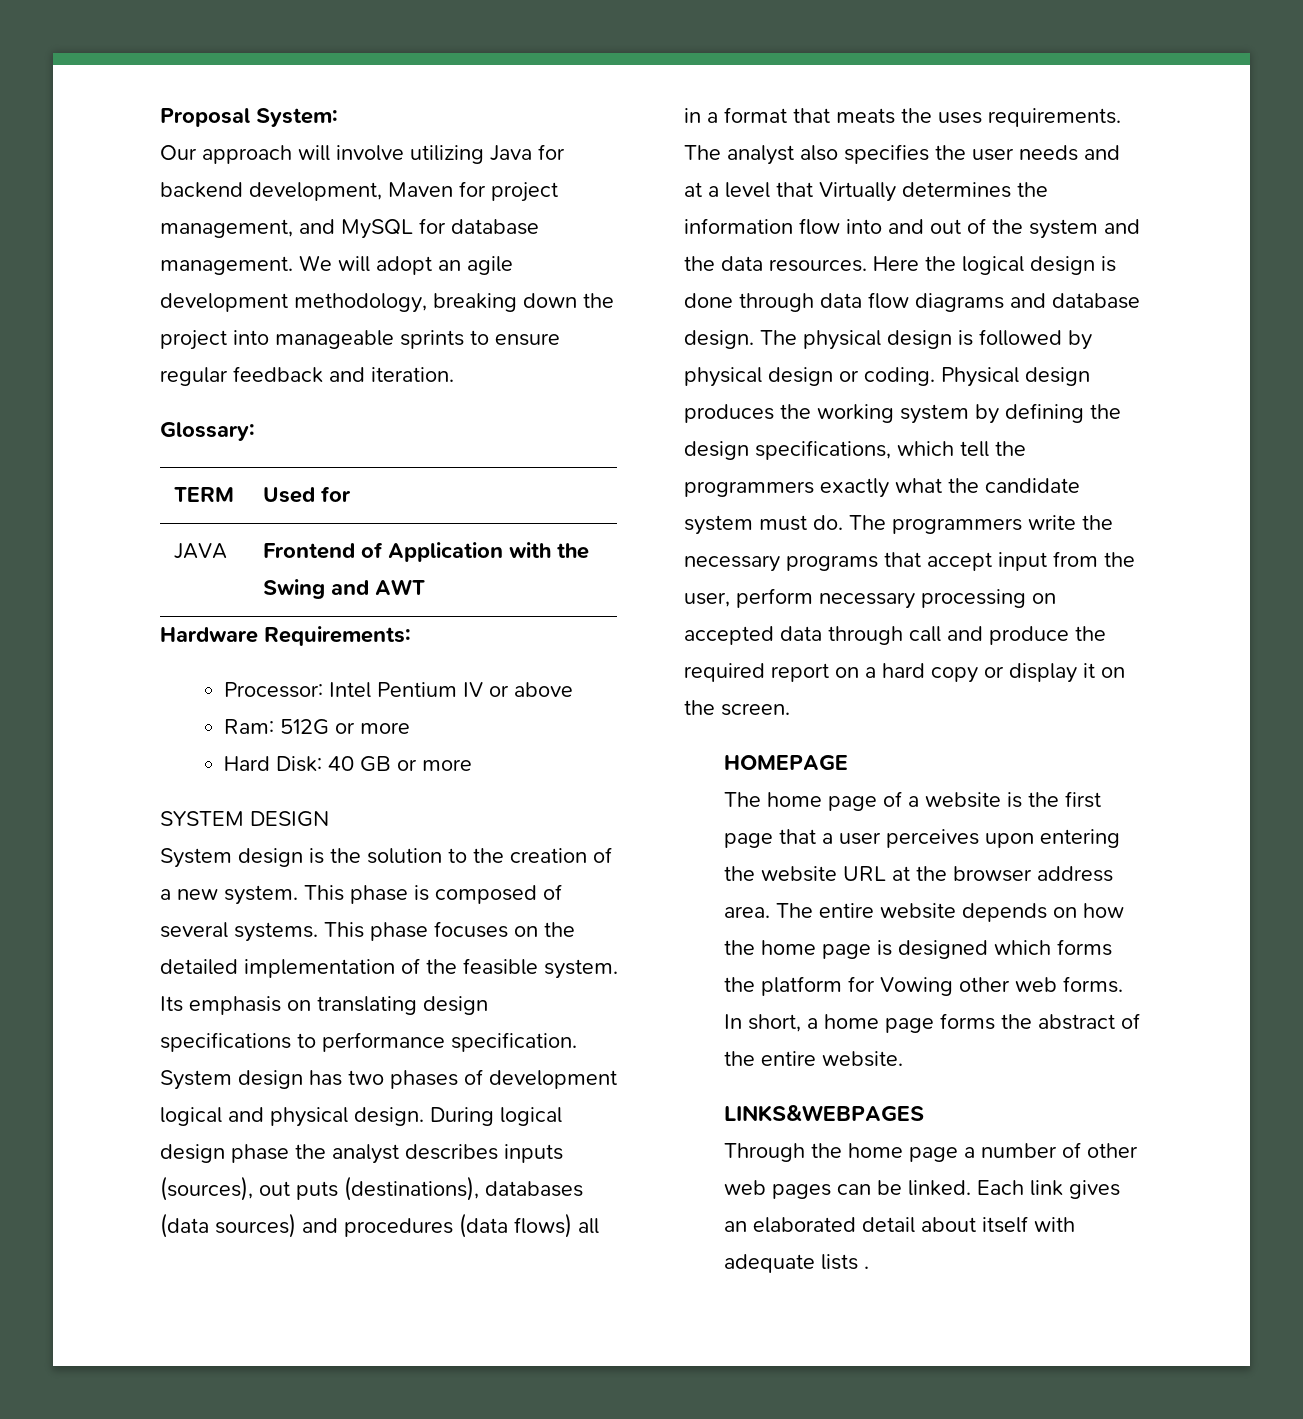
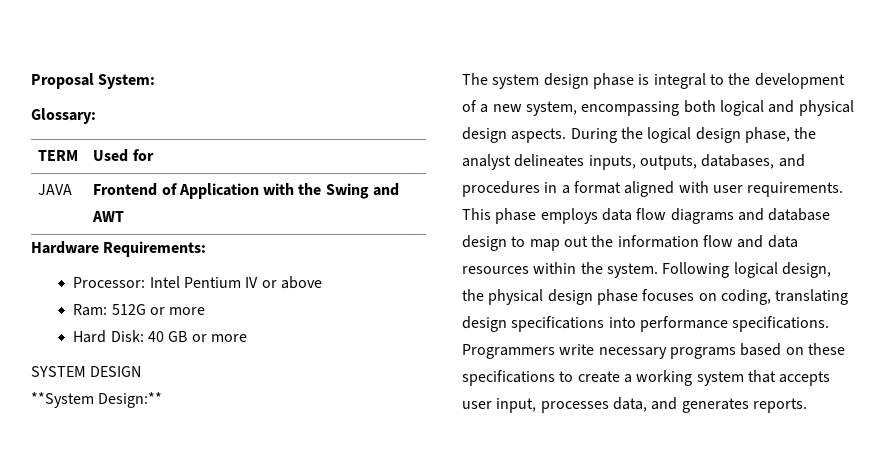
[160,144,565,164] [160,181,558,202] [160,218,539,239] [160,255,513,275] [160,293,614,313] [160,330,560,350] [160,366,454,386] // Our approach will involve utilizing Java for backend development, Maven for project management, and MySQL for database management. We will adopt an agile development methodology, breaking down the project into manageable sprints to ensure regular feedback and iteration. -> (156, 81) none
[160,848,442,868] System design is the solution -> [31,392,163,408] [462,73,706,89] **System Design:** // The system design phase is integral
[510,848,587,863] creation -> [754,73,845,89] development
[224,884,562,905] [160,921,575,942] [160,958,618,979] [160,996,488,1015] [160,1032,577,1052] [160,1069,617,1090] [160,1107,562,1127] [160,1144,289,1163] system. This phase is composed of several systems. This phase focuses on the detailed implementation of the feasible system. Its emphasis on translating design specifications to performance specification. System design has two phases of development logical and physical design. During logical design phase -> [525,100,854,116] [462,127,790,143] system, encompassing both logical and physical design aspects. During the logical design phase,
[405,1144,563,1163] [160,1176,583,1201] [160,1213,599,1238] [684,107,1121,127] [684,144,1120,165] [684,182,1048,202] [684,218,1140,239] [684,256,1116,275] [684,293,814,312] describes inputs (sources), out puts (destinations), databases (data sources) and procedures (data flows) all in a format that meats the uses requirements. The analyst also specifies the user needs and at a level that Virtually determines the information flow into and out of the system and the data resources. Here the logical design is done through -> [514,154,805,170] [462,181,844,197] [462,208,598,224] delineates inputs, outputs, databases, and procedures in a format aligned with user requirements. This phase employs
[684,329,1092,350] [684,367,1090,387] [684,403,1121,424] [684,440,1026,460] [684,478,1080,498] [684,515,1113,535] [684,551,1135,572] [684,588,1056,609] [684,626,1106,645] [684,663,1125,683] [684,700,790,716] [724,755,849,770] [724,791,1102,811] [724,829,1121,848] [724,866,1114,882] [724,903,1125,922] [724,939,1113,959] [724,976,1124,996] [724,1013,1141,1033] [724,1051,904,1067] [724,1105,925,1122] [724,1142,1139,1162] [724,1180,1121,1199] [724,1216,1076,1233] [724,1254,870,1273] design. The physical design is followed by physical design or coding. Physical design produces the working system by defining the design specifications, which tell the programmers exactly what the candidate system must do. The programmers write the necessary programs that accept input from the user, perform necessary processing on accepted data through call and produce the required report on a hard copy or display it on the screen. // HOMEPAGE // The home page of a website is the first page that a user perceives upon entering the website URL at the browser address area. The entire website depends on how the home page is designed which forms the platform for Vowing other web forms. In short, a home page forms the abstract of the entire website. // LINKS&WEBPAGES // Through the home page a number of other web pages can be linked. Each link gives an elaborated detail about itself with adequate lists . -> [462,235,798,251] [462,262,831,278] [462,289,849,305] [462,316,830,332] [462,343,845,359] [462,370,831,386] [462,397,807,413] design to map out the information flow and data resources within the system. Following logical design, the physical design phase focuses on coding, translating design specifications into performance specifications. Programmers write necessary programs based on these specifications to create a working system that accepts user input, processes data, and generates reports.

